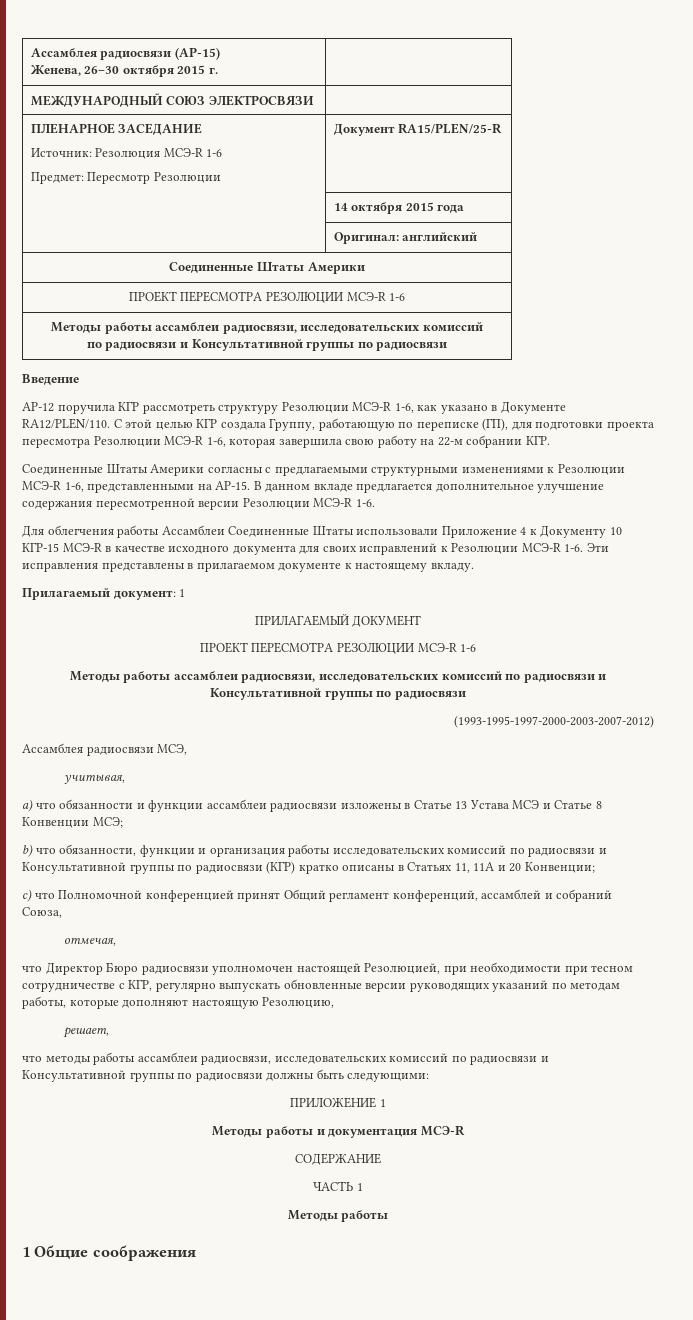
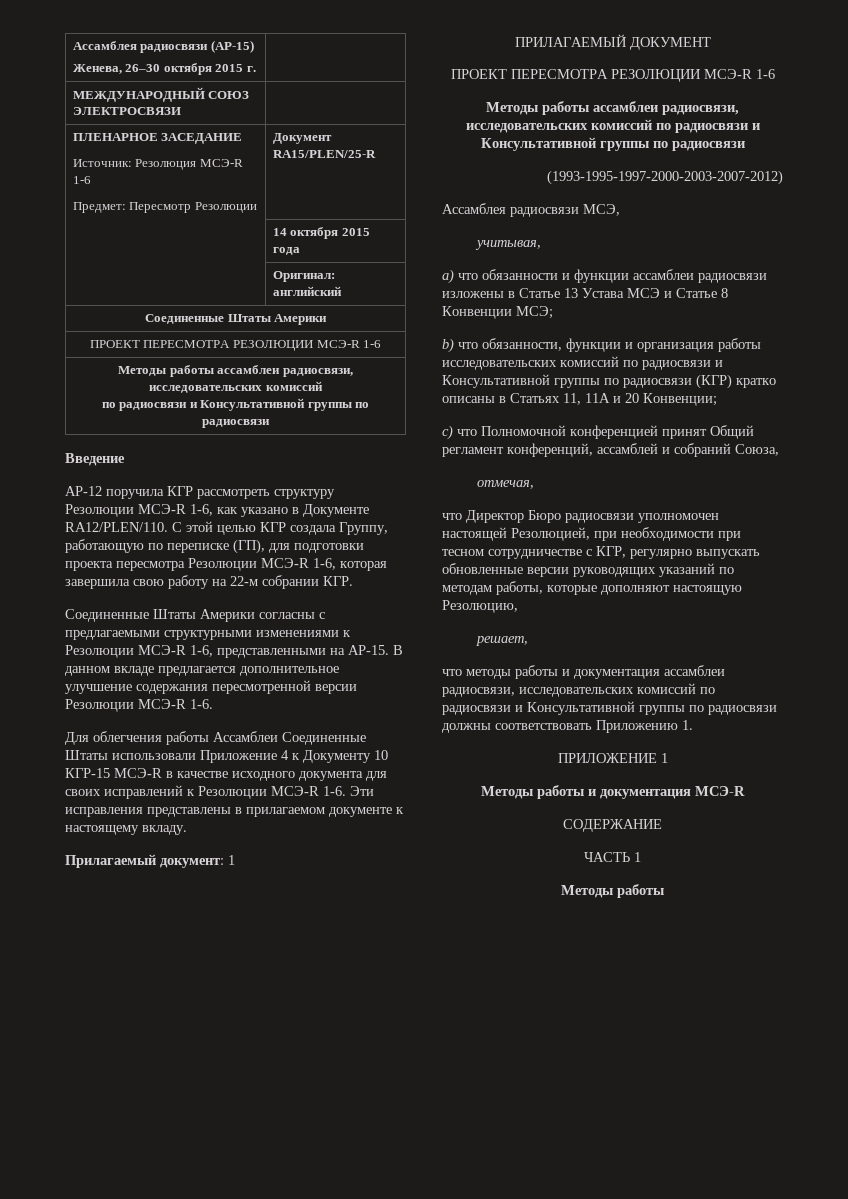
(136, 1058) none -> [562,669,660,679] и документация
[316,1069,430,1082] быть следующими: -> [495,720,693,733] соответствовать Приложению 1.
[22,1245,196,1261] // 1 Общие соображения -> (664, 891) none

